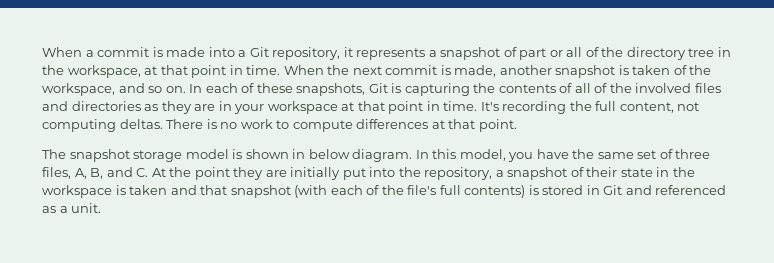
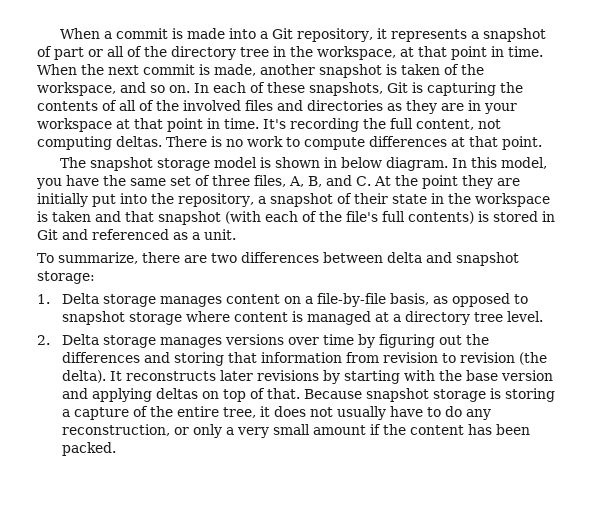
(102, 208) none -> [37,252,519,266] [37,271,95,284] [37,293,528,307] [61,311,543,325] [37,334,489,348] [61,352,547,366] [61,370,553,384] [61,388,555,402] [61,406,491,420] [61,424,530,438] [61,442,116,456] // To summarize, there are two differences between delta and snapshot storage: // 1. Delta storage manages content on a file-by-file basis, as opposed to snapshot storage where content is managed at a directory tree level. // 2. Delta storage manages versions over time by figuring out the differences and storing that information from revision to revision (the delta). It reconstructs later revisions by starting with the base version and applying deltas on top of that. Because snapshot storage is storing a capture of the entire tree, it does not usually have to do any reconstruction, or only a very small amount if the content has been packed.

